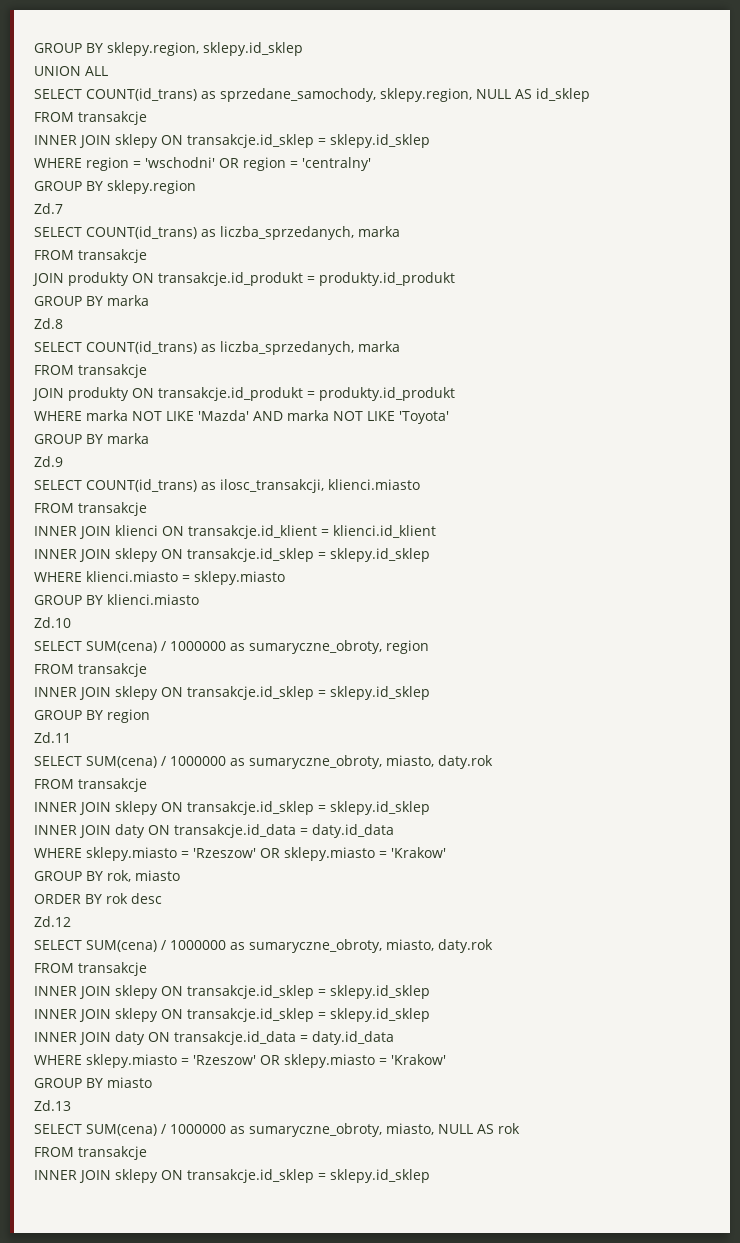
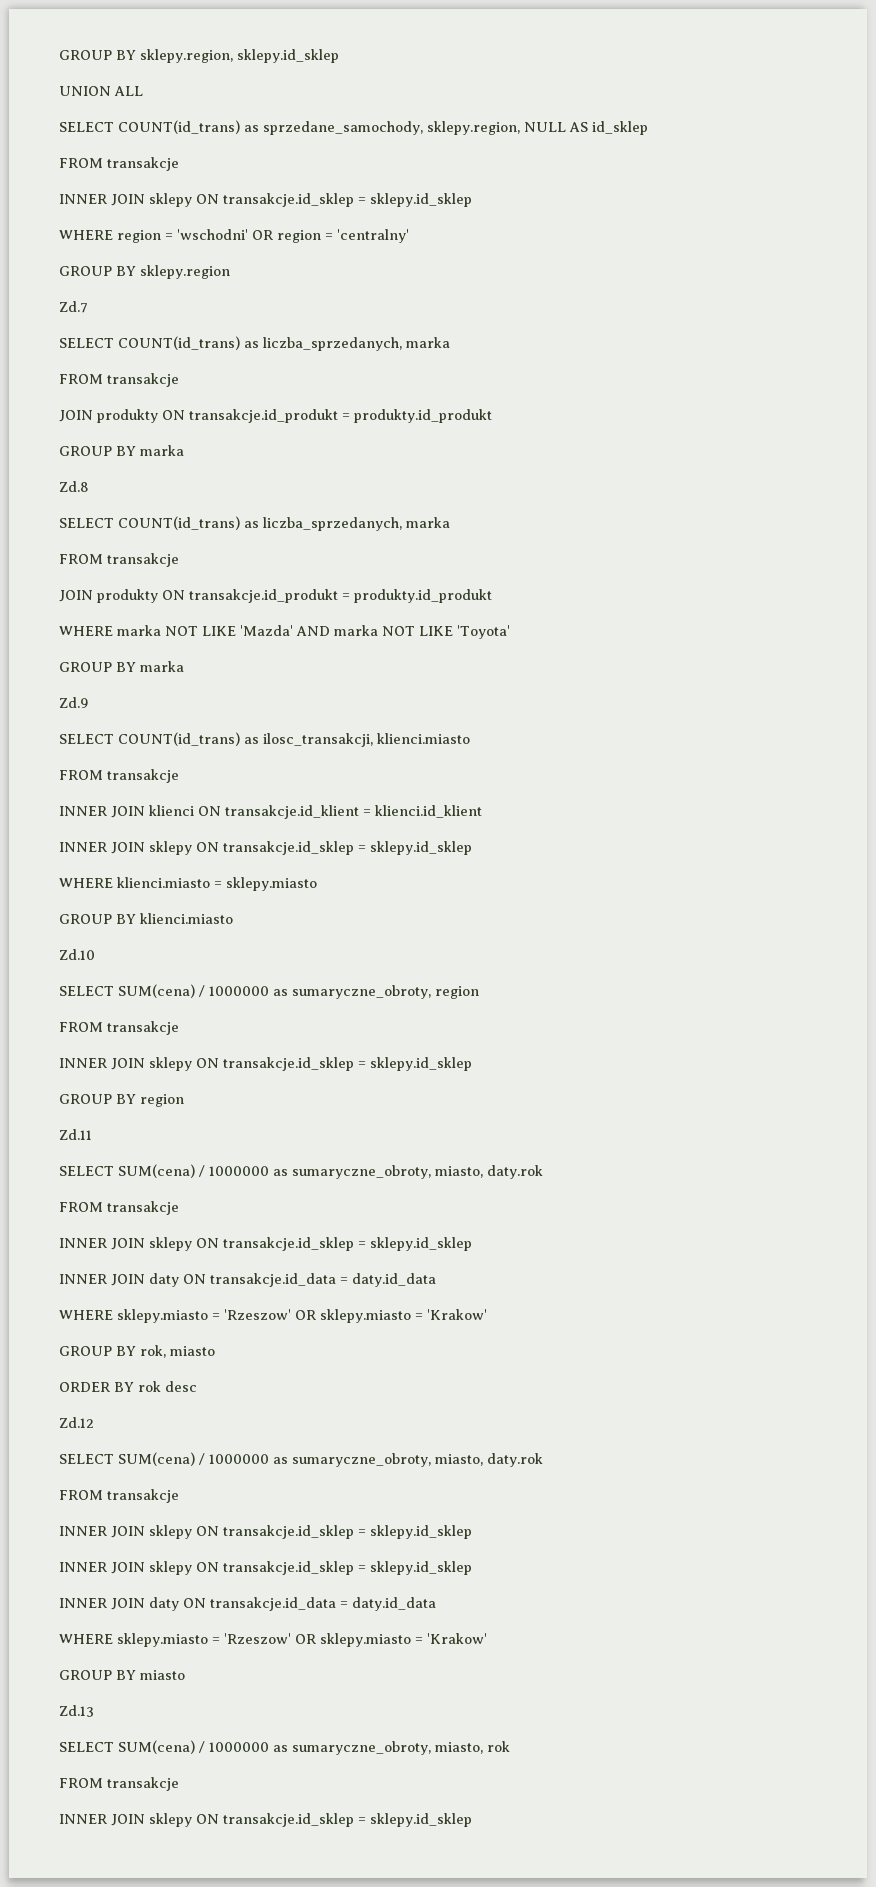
[438,1124,494,1134] NULL AS -> (483, 1748) none

